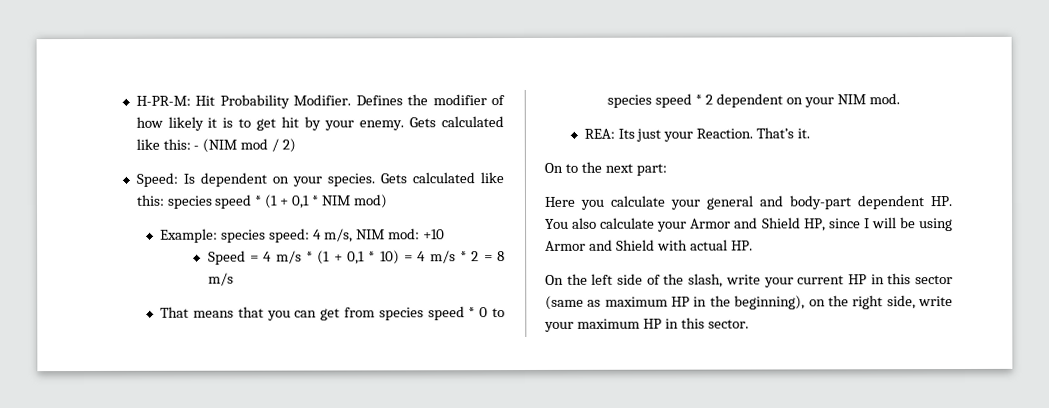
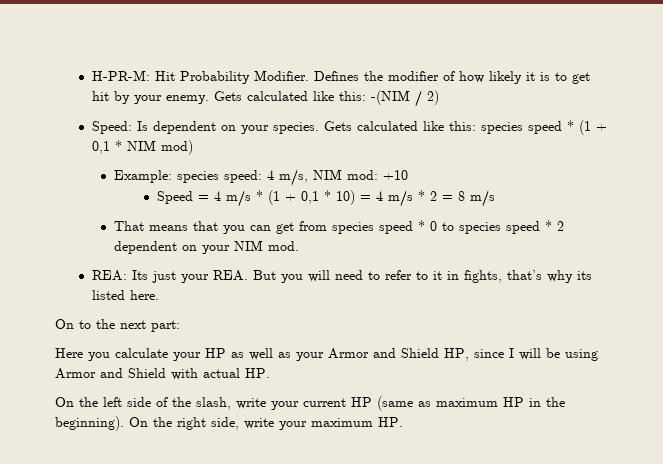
[193,138,269,153] - (NIM mod -> [370,90,410,105] -(NIM
[696,127,811,139] Reaction. That’s it. -> [212,270,592,283] [91,290,159,300] REA. But you will need to refer to it in fights, that’s why its listed here.
[706,195,953,210] [545,217,656,229] general and body-part dependent HP. You also calculate -> [205,348,291,360] HP as well as
[870,273,953,285] in this sector -> (372, 402) none
[734,295,826,310] beginning), on -> [55,416,148,431] beginning). On
[642,317,749,329] HP in this sector. -> [378,417,403,427] HP.

